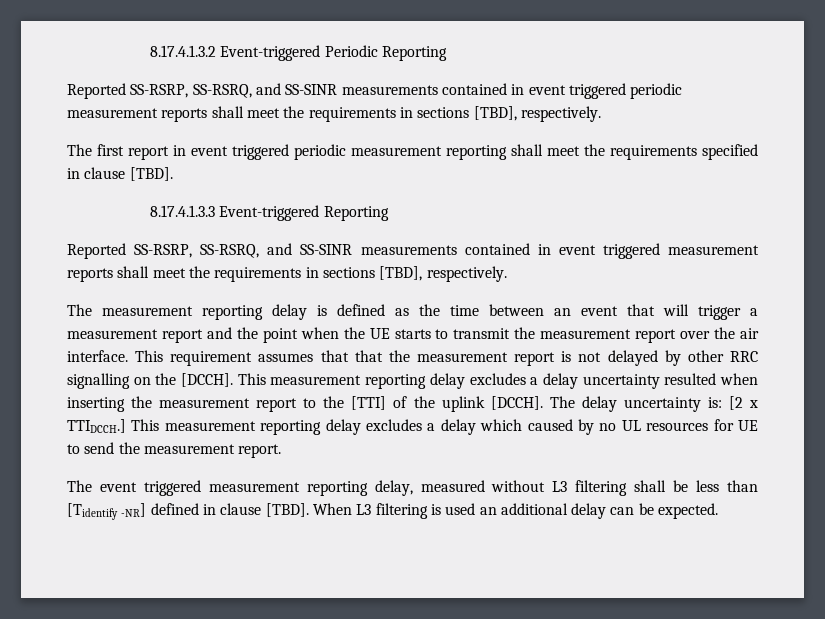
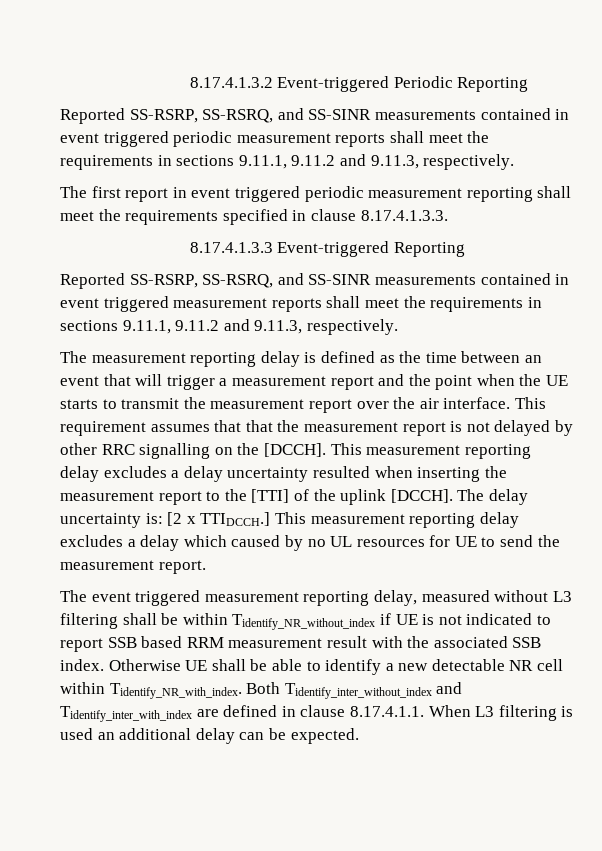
[473,106,517,121] [TBD], -> [238,154,419,169] 9.11.1, 9.11.2 and 9.11.3,
[129,167,173,181] [TBD]. -> [360,210,448,221] 8.17.4.1.3.3.
[379,266,423,281] [TBD], -> [122,319,303,334] 9.11.1, 9.11.2 and 9.11.3,
[696,480,758,492] [67,503,147,520] less than [Tidentify -NR] -> [182,613,551,630] [60,636,542,652] [60,659,564,675] [60,682,463,699] [60,706,219,722] within Tidentify_NR_without_index if UE is not indicated to report SSB based RRM measurement result with the associated SSB index. Otherwise UE shall be able to identify a new detectable NR cell within Tidentify_NR_with_index. Both Tidentify_inter_without_index and Tidentify_inter_with_index are
[265,503,309,517] [TBD]. -> [349,706,424,717] 8.17.4.1.1.

